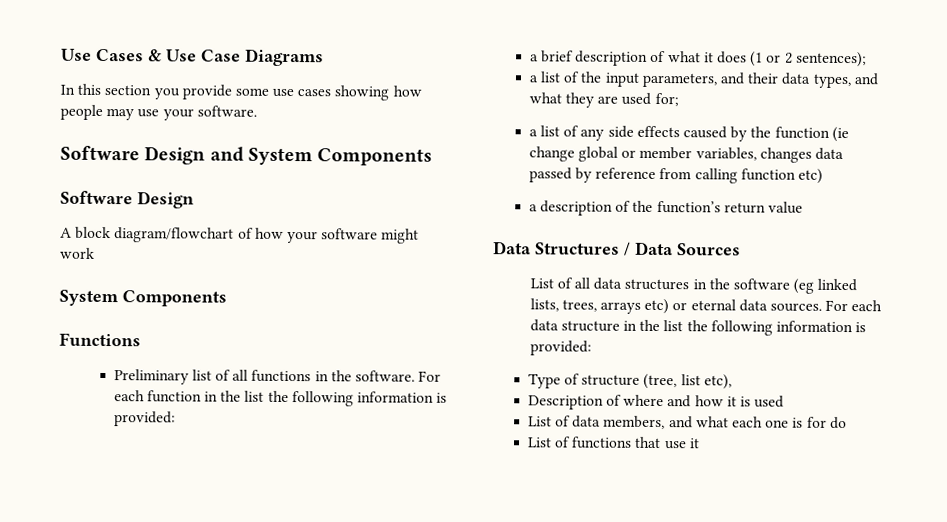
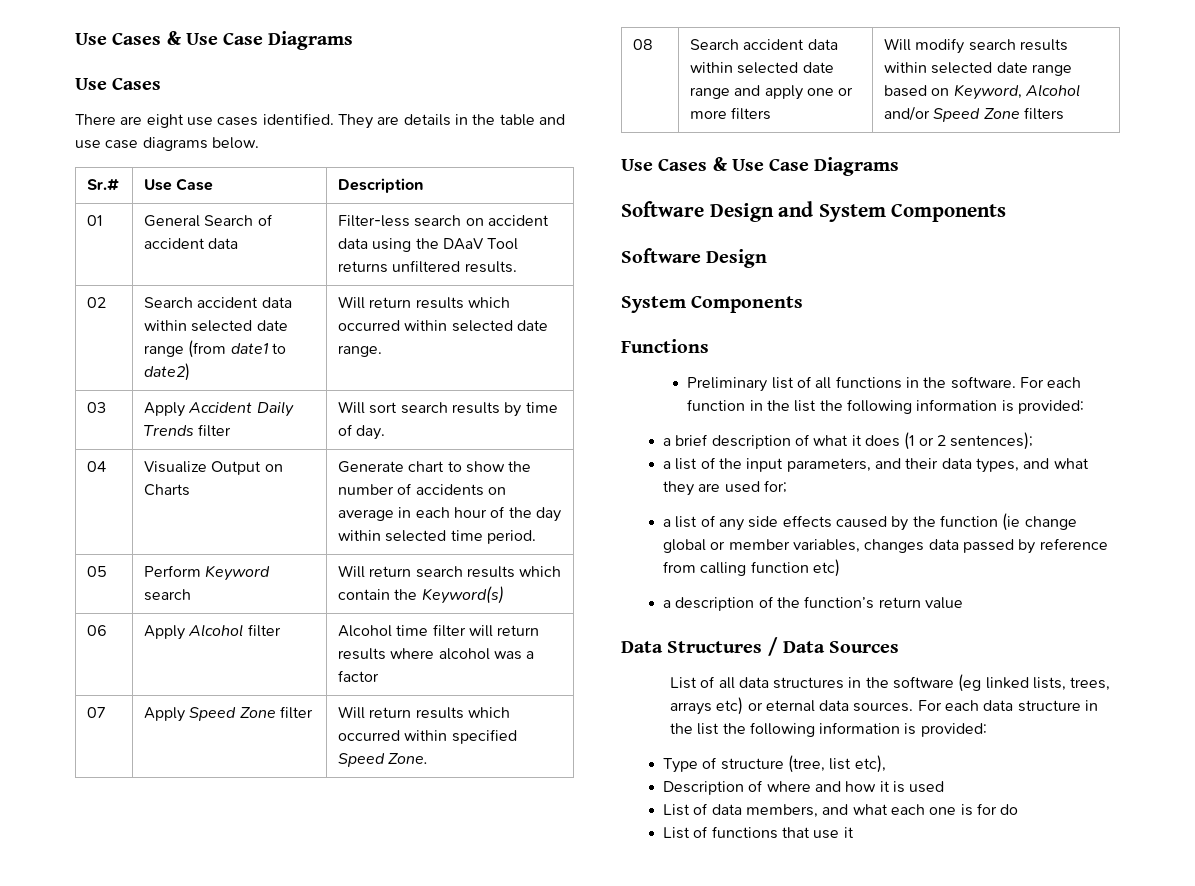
[61,48,324,67] [60,83,422,101] [60,104,257,121] Use Cases & Use Case Diagrams // In this section you provide some use cases showing how people may use your software. -> [75,31,354,50] [75,77,162,90] [75,113,565,129] [75,137,259,151] [87,178,120,191] [144,178,214,191] [338,178,424,193] [87,215,103,226] [144,214,273,227] [144,238,239,249] [338,215,550,227] [338,238,519,252] [338,260,517,273] [87,297,107,308] [144,297,292,308] [144,320,288,332] [144,340,287,358] [144,363,191,381] [338,296,511,309] [338,320,549,332] [338,345,383,357] [87,402,107,413] [144,401,294,417] [144,424,232,437] [338,401,558,417] [338,424,386,440] [87,461,107,472] [144,461,283,475] [144,484,191,496] [338,461,532,473] [338,483,507,496] [338,506,562,522] [338,530,537,544] [87,566,108,577] [144,565,271,581] [144,589,192,601] [338,565,562,578] [338,586,504,604] [87,625,108,636] [144,624,281,640] [338,624,540,637] [338,648,535,660] [338,670,380,682] [87,707,107,718] [144,706,314,722] [338,706,511,719] [338,729,517,744] [338,753,429,767] [633,39,654,50] [690,39,838,50] [690,62,834,74] [690,85,854,100] [690,107,772,120] [884,38,1069,54] [884,62,1073,76] [884,84,1081,100] [884,106,1065,122] [621,157,900,176] Use Cases & Use Case Diagrams // Use Cases // There are eight use cases identified. They are details in the table and use case diagrams below. // Sr.# | Use Case | Description // 01 | General Search of accident data | Filter-less search on accident data using the DAaV Tool returns unfiltered results. // 02 | Search accident data within selected date range (from date1 to date2) | Will return results which occurred within selected date range. // 03 | Apply Accident Daily Trends filter | Will sort search results by time of day. // 04 | Visualize Output on Charts | Generate chart to show the number of accidents on average in each hour of the day within selected time period. // 05 | Perform Keyword search | Will return search results which contain the Keyword(s) // 06 | Apply Alcohol filter | Alcohol time filter will return results where alcohol was a factor // 07 | Apply Speed Zone filter | Will return results which occurred within specified Speed Zone. // 08 | Search accident data within selected date range and apply one or more filters | Will modify search results within selected date range based on Keyword, Alcohol and/or Speed Zone filters // Use Cases & Use Case Diagrams
[60,226,420,244] [60,247,95,259] // A block diagram/flowchart of how your software might work -> (768, 258) none

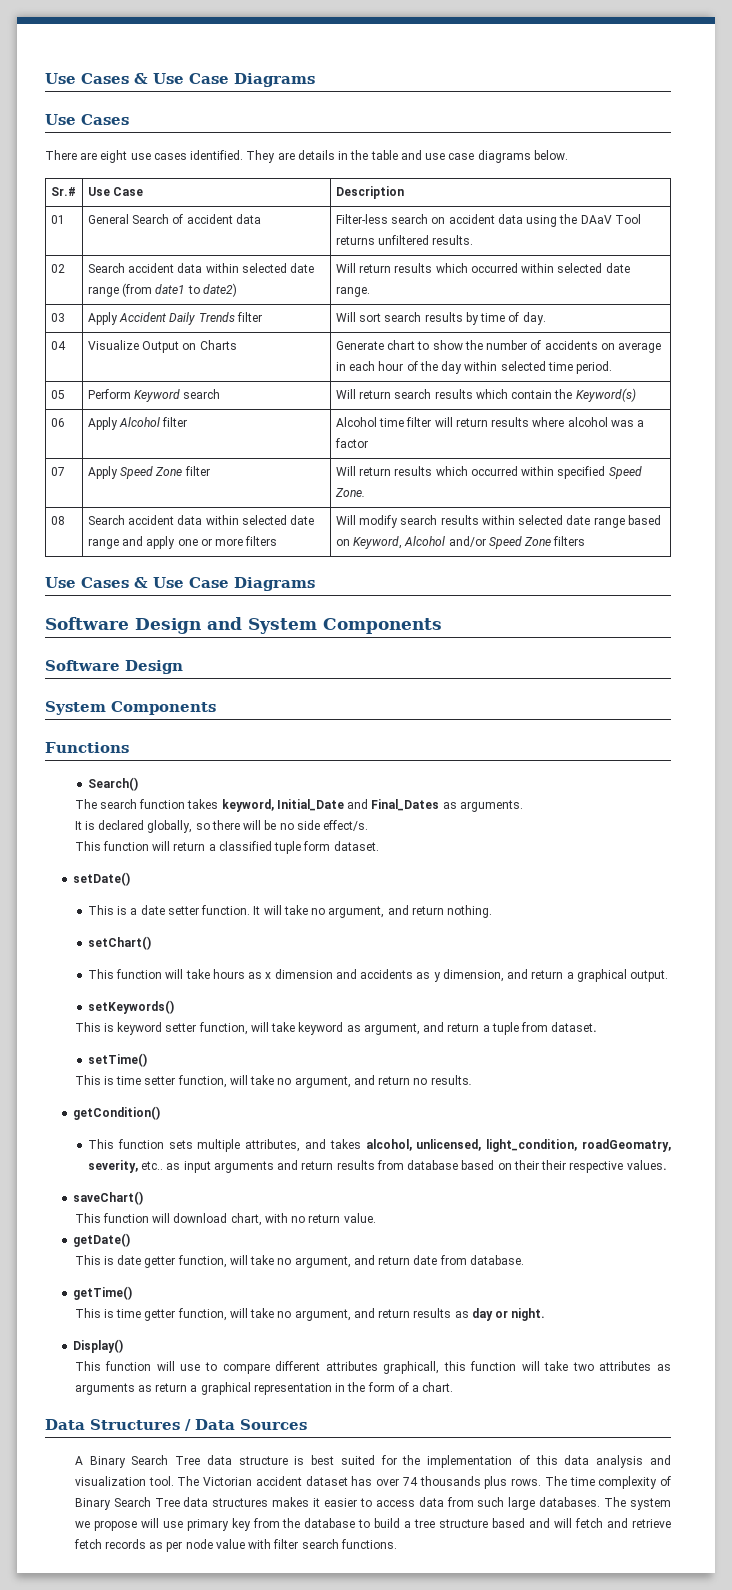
[687,376,1082,392] [687,399,1085,414] [663,432,1034,450] [663,457,1089,473] [663,480,788,496] [663,513,1077,531] [663,538,1108,554] [663,559,841,577] [663,596,963,611] Preliminary list of all functions in the software. For each function in the list the following information is provided: // a brief description of what it does (1 or 2 sentences); // a list of the input parameters, and their data types, and what they are used for; // a list of any side effects caused by the function (ie change global or member variables, changes data passed by reference from calling function etc) // a description of the function’s return value -> [87,777,138,791] [74,799,523,812] [74,820,369,833] [74,841,379,854] [73,872,131,886] [87,905,493,918] [87,936,151,950] [87,969,669,982] [87,1000,174,1014] [74,1022,598,1035] [87,1053,147,1067] [74,1075,472,1088] [73,1106,161,1120] [87,1139,671,1152] [87,1160,667,1173] [73,1191,144,1205] [74,1213,376,1226] [73,1233,131,1247] [74,1255,524,1268] [73,1286,133,1300] [74,1308,546,1321] [73,1339,124,1353] [74,1361,672,1374] [74,1382,454,1395] Search() // The search function takes keyword, Initial_Date and Final_Dates as arguments. // It is declared globally, so there will be no side effect/s. // This function will return a classified tuple form dataset. // setDate() // This is a date setter function. It will take no argument, and return nothing. // setChart() // This function will take hours as x dimension and accidents as y dimension, and return a graphical output. // setKeywords() // This is keyword setter function, will take keyword as argument, and return a tuple from dataset. // setTime() // This is time setter function, will take no argument, and return no results. // getCondition() // This function sets multiple attributes, and takes alcohol, unlicensed, light_condition, roadGeomatry, severity, etc.. as input arguments and return results from database based on their their respective values. // saveChart() // This function will download chart, with no return value. // getDate() // This is date getter function, will take no argument, and return date from database. // getTime() // This is time getter function, will take no argument, and return results as day or night. // Display() // This function will use to compare different attributes graphicall, this function will take two attributes as arguments as return a graphical representation in the form of a chart.
[669,674,1111,692] [669,697,1099,715] [669,722,987,737] [663,755,886,773] [663,780,945,795] [663,803,1019,818] [663,826,854,839] List of all data structures in the software (eg linked lists, trees, arrays etc) or eternal data sources. For each data structure in the list the following information is provided: // Type of structure (tree, list etc), // Description of where and how it is used // List of data members, and what each one is for do // List of functions that use it -> [74,1455,672,1468] [74,1476,671,1489] [74,1497,671,1510] [74,1518,671,1531] [73,1539,397,1552] A Binary Search Tree data structure is best suited for the implementation of this data analysis and visualization tool. The Victorian accident dataset has over 74 thousands plus rows. The time complexity of Binary Search Tree data structures makes it easier to access data from such large databases. The system we propose will use primary key from the database to build a tree structure based and will fetch and retrieve fetch records as per node value with filter search functions.

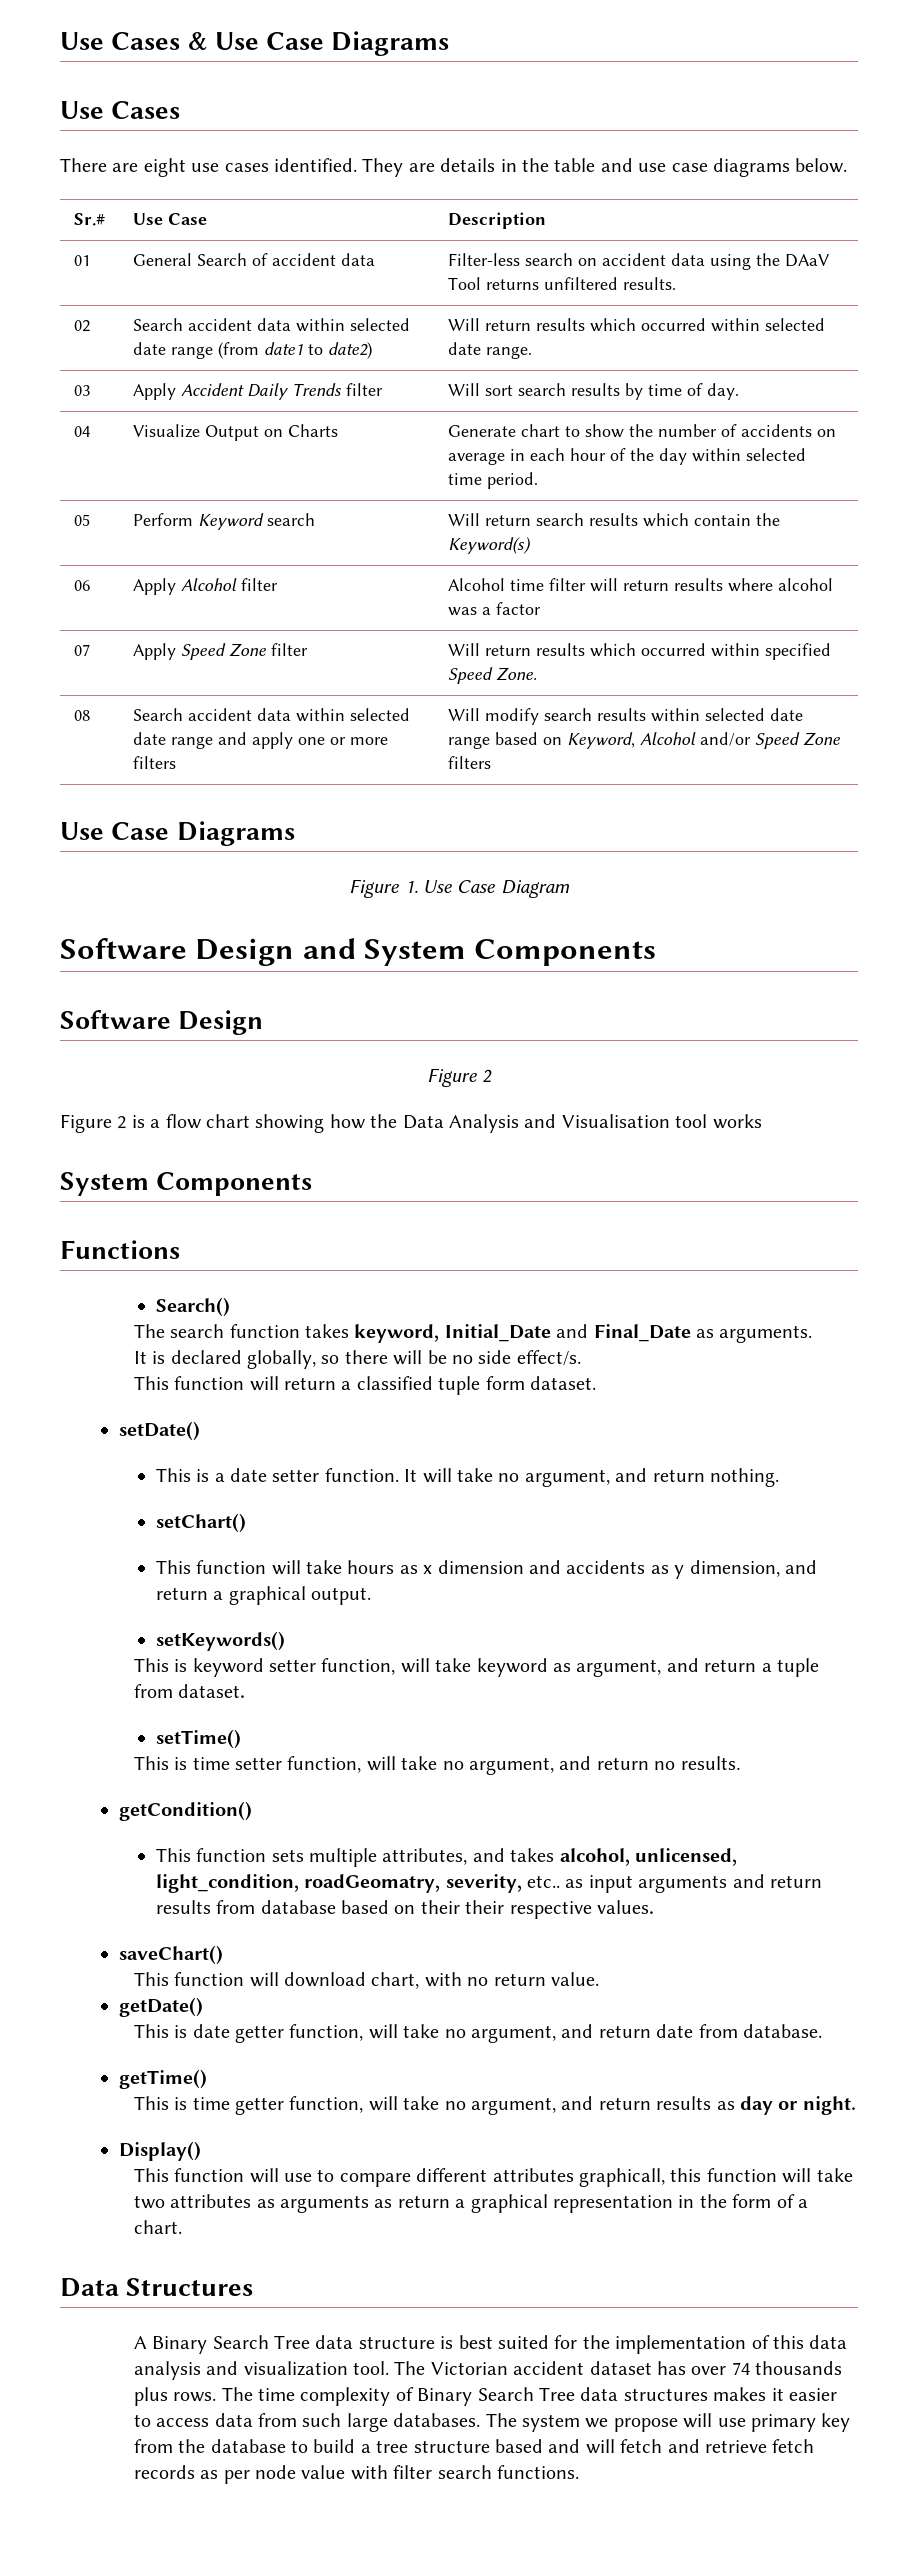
[81,577,315,591] Cases & Use Case Diagrams -> [111,821,295,846] [349,879,570,898] Case Diagrams // Figure 1. Use Case Diagram
(183, 667) none -> [426,1068,493,1087] [60,1114,762,1133] // Figure 2 // Figure 2 is a flow chart showing how the Data Analysis and Visualisation tool works
[371,799,440,811] Final_Dates -> [593,1324,691,1342] Final_Date
[185,1419,307,1431] / Data Sources -> (254, 2287) none

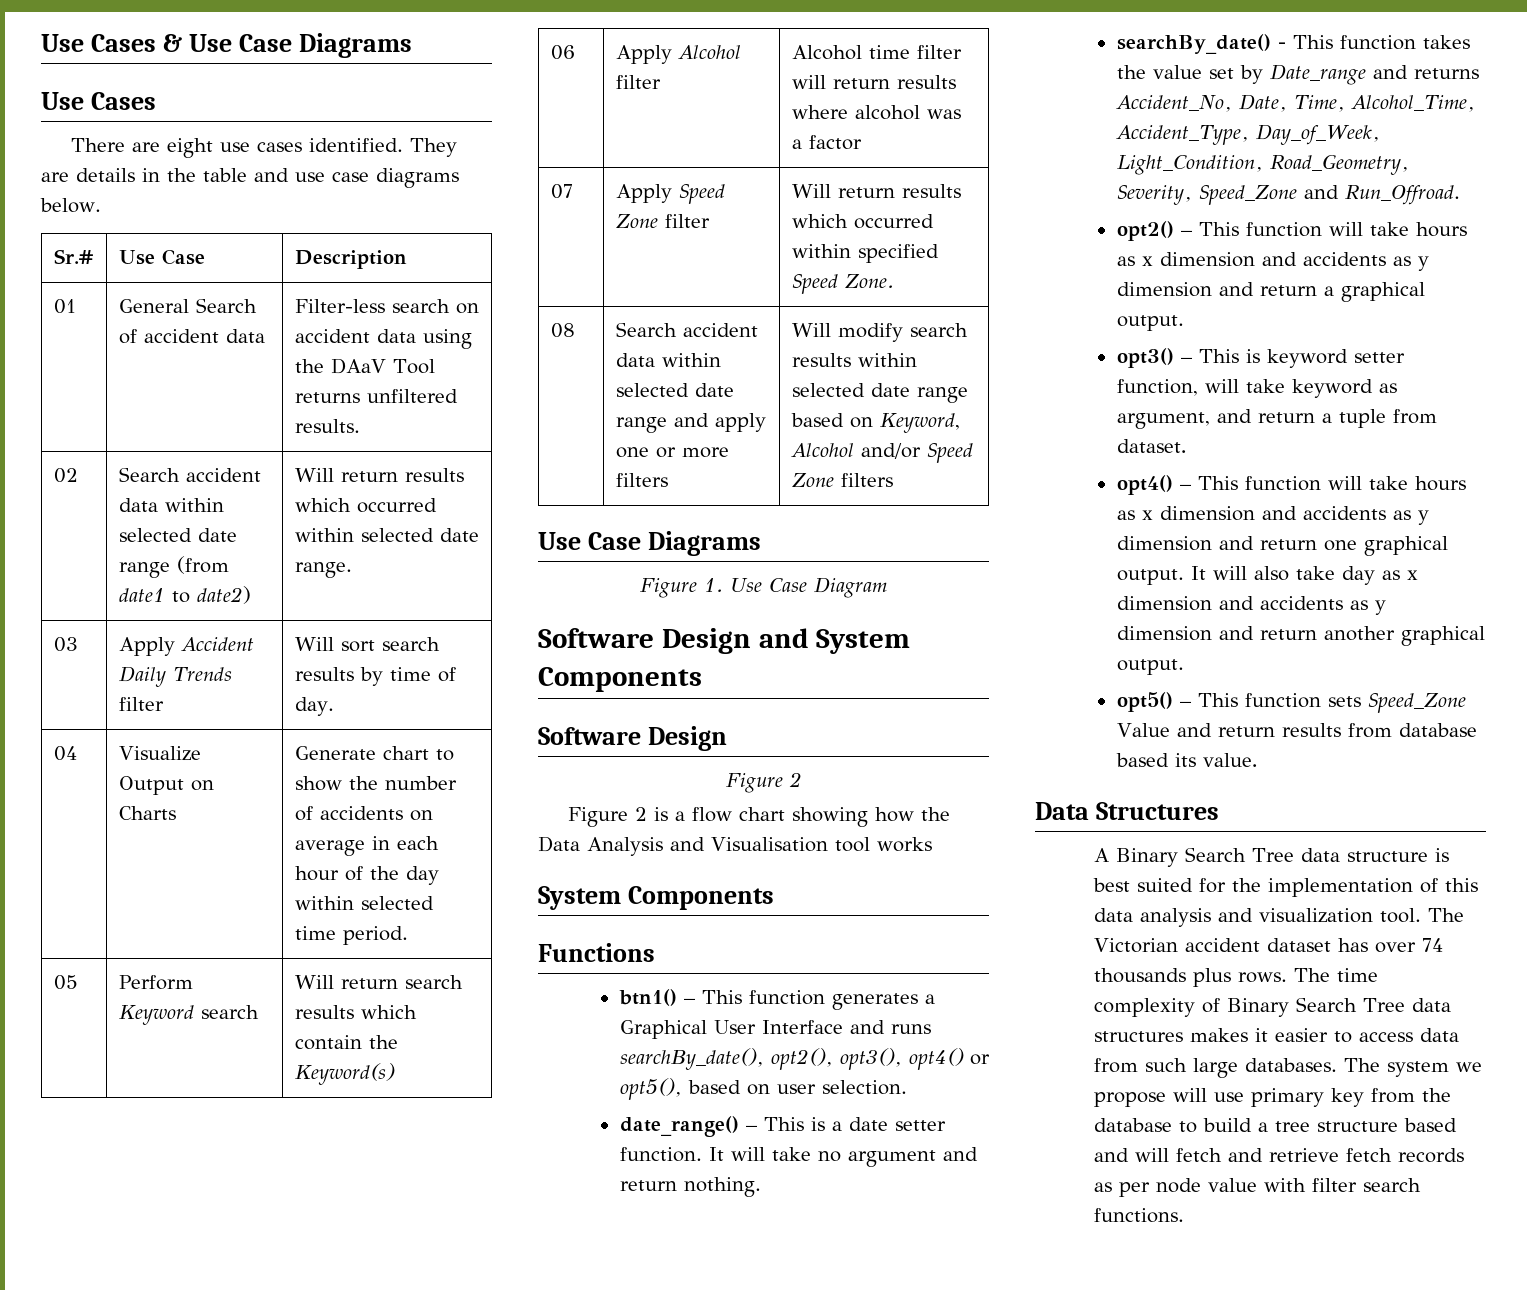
[155,1297,230,1317] [133,1324,813,1343] [133,1350,581,1369] [133,1376,597,1395] [118,1421,200,1441] Search() // The search function takes keyword, Initial_Date and Final_Date as arguments. // It is declared globally, so there will be no side effect/s. // This function will return a classified tuple form dataset. // setDate() // -> [618,989,935,1010] [619,1020,931,1039] [619,1048,990,1070] [619,1078,907,1100] [619,1116,758,1137] btn1() – This function generates a Graphical User Interface and runs searchBy_date(), opt2(), opt3(), opt4() or opt5(), based on user selection. // date_range() –
[524,1469,610,1487] argument, -> [847,1150,936,1167] argument
[155,1513,246,1533] setChart() // -> [1116,34,1470,54] [1116,64,1479,85] [1115,94,1475,112] [1115,124,1380,145] [1116,154,1409,175] [1116,185,1460,205] [1116,221,1193,241] searchBy_date() - This function takes the value set by Date_range and returns Accident_No, Date, Time, Alcohol_Time, Accident_Type, Day_of_Week, Light_Condition, Road_Geometry, Severity, Speed_Zone and Run_Offroad. // opt2() –
[689,1560,780,1577] dimension, -> [1116,282,1212,297] dimension
[155,1631,285,1651] setKeywords() // -> [1116,348,1193,368] opt3() –
[155,1729,241,1749] [133,1756,740,1775] [118,1801,252,1821] [155,1848,738,1867] [155,1874,728,1893] setTime() // This is time setter function, will take no argument, and return no results. // getCondition() // This function sets multiple attributes, and takes alcohol, unlicensed, light_condition, roadGeomatry, severity, etc.. as input arguments -> [1116,475,1466,495] [1116,506,1429,525] [1116,536,1448,556] [1116,566,1418,585] [1116,596,1386,615] [1116,626,1485,646] [1116,659,1184,675] [1116,692,1466,713] [1116,723,1170,737] opt4() – This function will take hours as x dimension and accidents as y dimension and return one graphical output. It will also take day as x dimension and accidents as y dimension and return another graphical output. // opt5() – This function sets Speed_Zone Value
[394,1900,655,1919] [118,1945,223,1965] [133,1972,600,1989] [118,1997,203,2017] [133,2024,823,2043] [118,2069,207,2089] [133,2096,856,2115] [118,2141,201,2161] [133,2168,853,2187] [133,2194,809,2213] [133,2220,182,2234] on their their respective values. // saveChart() // This function will download chart, with no return value. // getDate() // This is date getter function, will take no argument, and return date from database. // getTime() // This is time getter function, will take no argument, and return results as day or night. // Display() // This function will use to compare different attributes graphicall, this function will take two attributes as arguments as return a graphical representation in the form of a chart. -> [1174,753,1257,767] its value.

